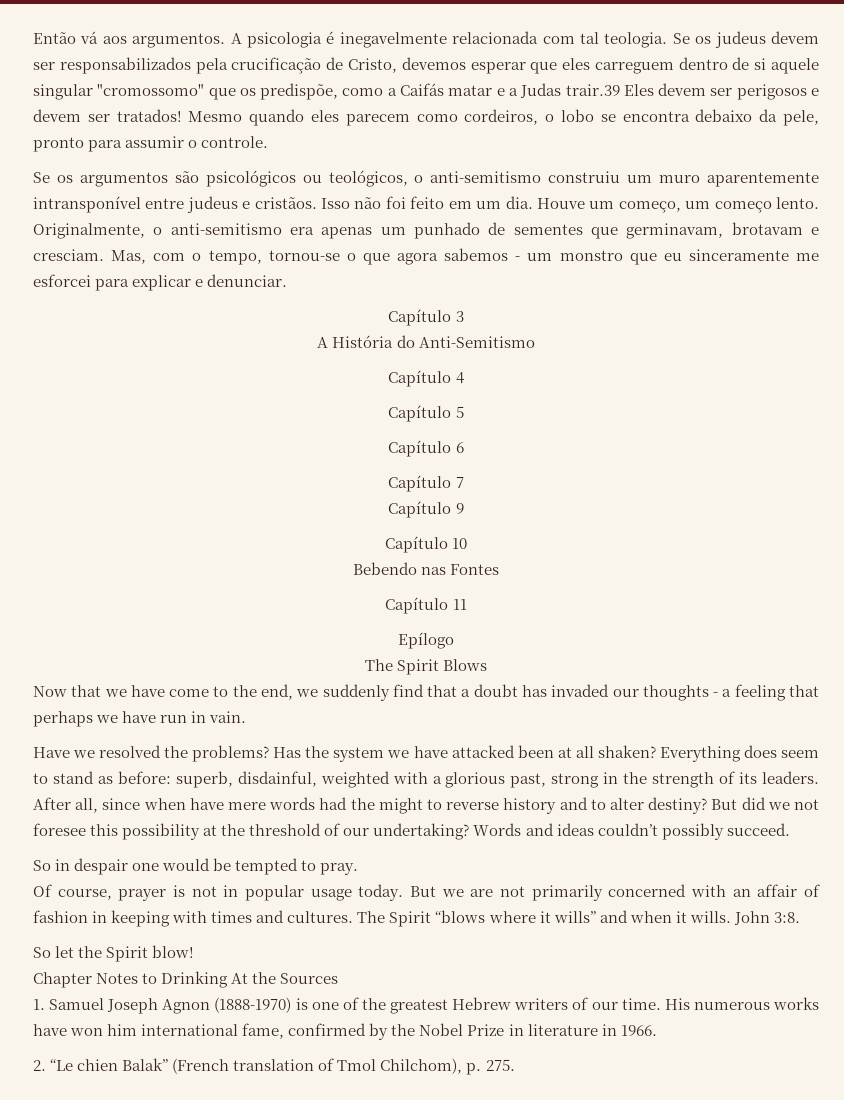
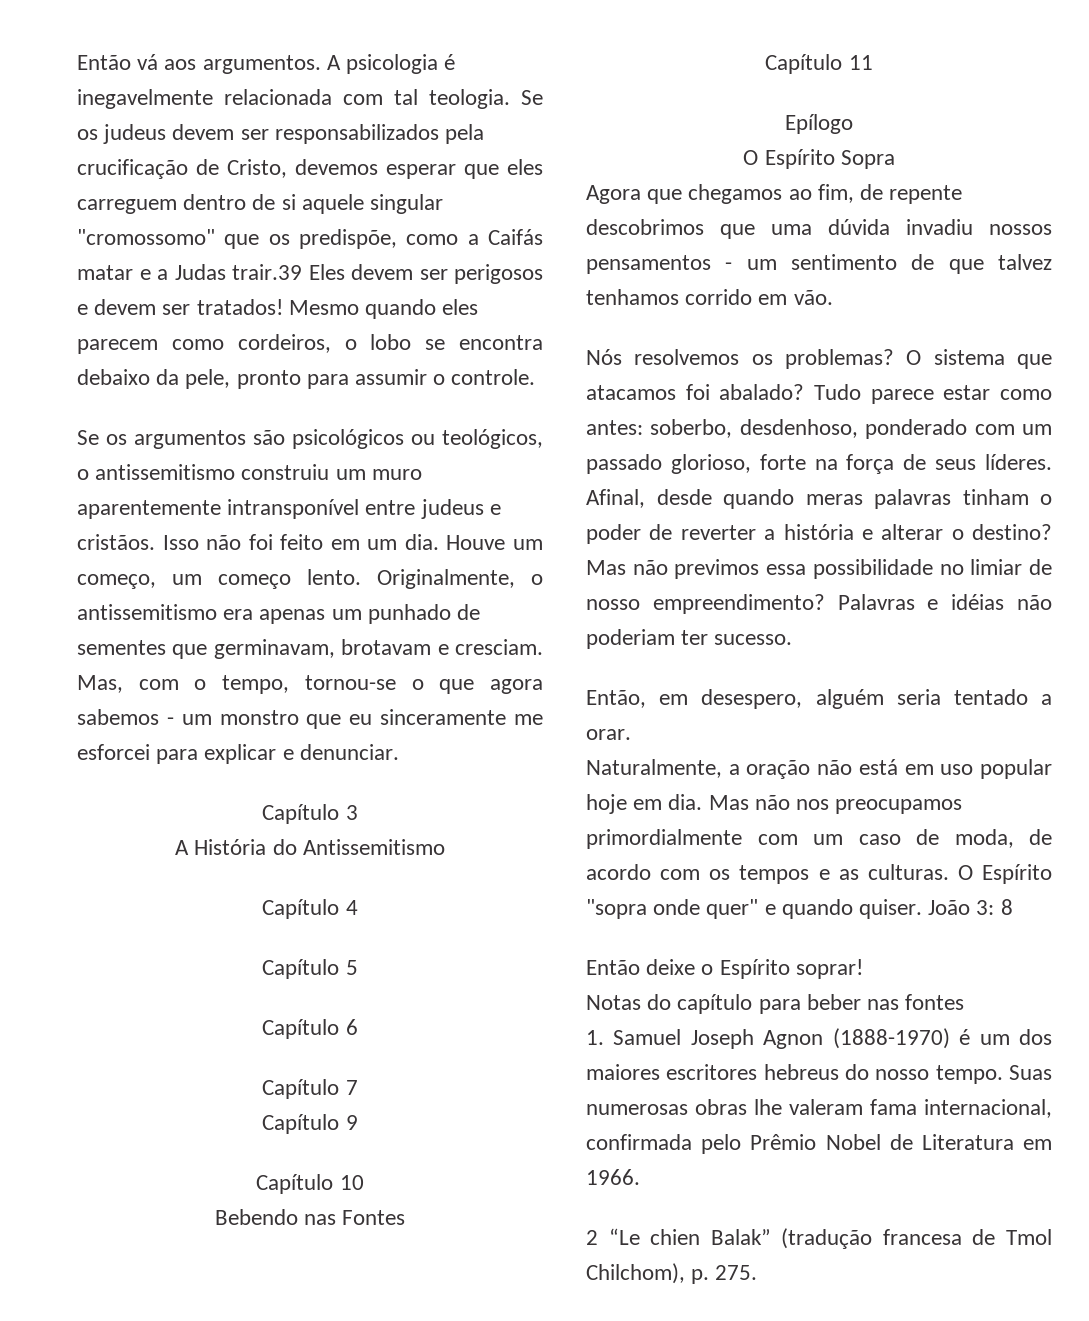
[430,171,542,183] anti-semitismo -> [95,464,236,480] antissemitismo
[170,223,282,235] anti-semitismo -> [77,604,217,620] antissemitismo
[418,336,535,348] Anti-Semitismo -> [302,839,445,855] Antissemitismo
[364,659,488,675] [33,684,820,701] [33,711,247,727] [33,745,819,762] [33,771,820,788] [33,797,820,814] [33,823,790,840] [33,858,359,875] [33,884,820,901] [33,910,800,927] [33,945,195,962] [33,971,339,988] The Spirit Blows // Now that we have come to the end, we suddenly find that a doubt has invaded our thoughts - a feeling that perhaps we have run in vain. // Have we resolved the problems? Has the system we have attacked been at all shaken? Everything does seem to stand as before: superb, disdainful, weighted with a glorious past, strong in the strength of its leaders. After all, since when have mere words had the might to reverse history and to alter destiny? But did we not foresee this possibility at the threshold of our undertaking? Words and ideas couldn’t possibly succeed. // So in despair one would be tempted to pray. // Of course, prayer is not in popular usage today. But we are not primarily concerned with an affair of fashion in keeping with times and cultures. The Spirit “blows where it wills” and when it wills. John 3:8. // So let the Spirit blow! // Chapter Notes to Drinking At the Sources -> [743,149,895,169] [586,184,963,204] [586,219,1052,239] [586,254,1052,274] [586,289,833,305] [586,349,1052,369] [586,384,1052,404] [586,419,1052,439] [586,454,1052,474] [586,489,1052,509] [586,524,1052,544] [586,559,1052,579] [586,594,1052,614] [586,629,793,649] [586,689,1052,709] [586,729,631,740] [586,759,1052,779] [586,794,963,814] [586,829,1052,849] [586,864,1052,884] [586,899,1013,919] [586,959,863,979] [586,994,965,1014] O Espírito Sopra // Agora que chegamos ao fim, de repente descobrimos que uma dúvida invadiu nossos pensamentos - um sentimento de que talvez tenhamos corrido em vão. // Nós resolvemos os problemas? O sistema que atacamos foi abalado? Tudo parece estar como antes: soberbo, desdenhoso, ponderado com um passado glorioso, forte na força de seus líderes. Afinal, desde quando meras palavras tinham o poder de reverter a história e alterar o destino? Mas não previmos essa possibilidade no limiar de nosso empreendimento? Palavras e idéias não poderiam ter sucesso. // Então, em desespero, alguém seria tentado a orar. // Naturalmente, a oração não está em uso popular hoje em dia. Mas não nos preocupamos primordialmente com um caso de moda, de acordo com os tempos e as culturas. O Espírito "sopra onde quer" e quando quiser. João 3: 8 // Então deixe o Espírito soprar! // Notas do capítulo para beber nas fontes
[295,997,820,1014] [33,1023,617,1040] is one of the greatest Hebrew writers of our time. His numerous works have won him international fame, confirmed by the Nobel Prize in literature in -> [959,1029,1052,1045] [586,1064,1052,1084] [586,1099,1052,1118] [586,1134,1052,1154] é um dos maiores escritores hebreus do nosso tempo. Suas numerosas obras lhe valeram fama internacional, confirmada pelo Prêmio Nobel de Literatura em
[33,1060,46,1071] 2. -> [586,1230,598,1245] 2
[172,1058,335,1074] (French translation of -> [781,1228,996,1249] (tradução francesa de

